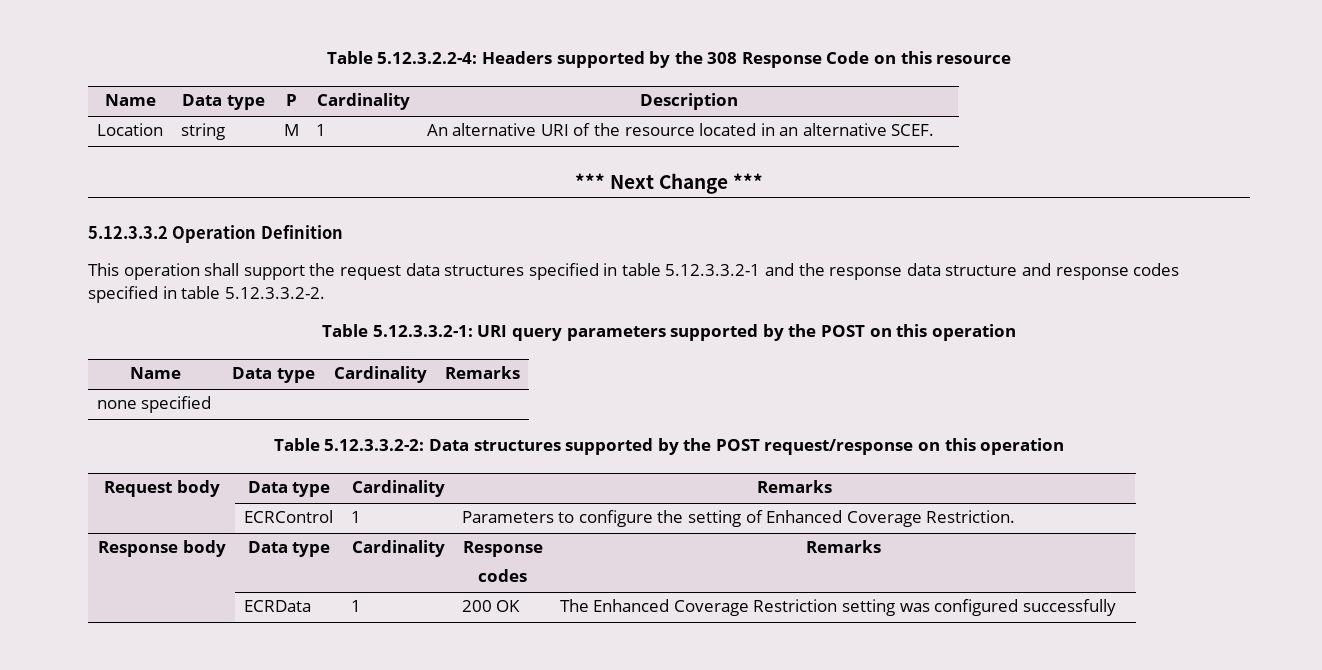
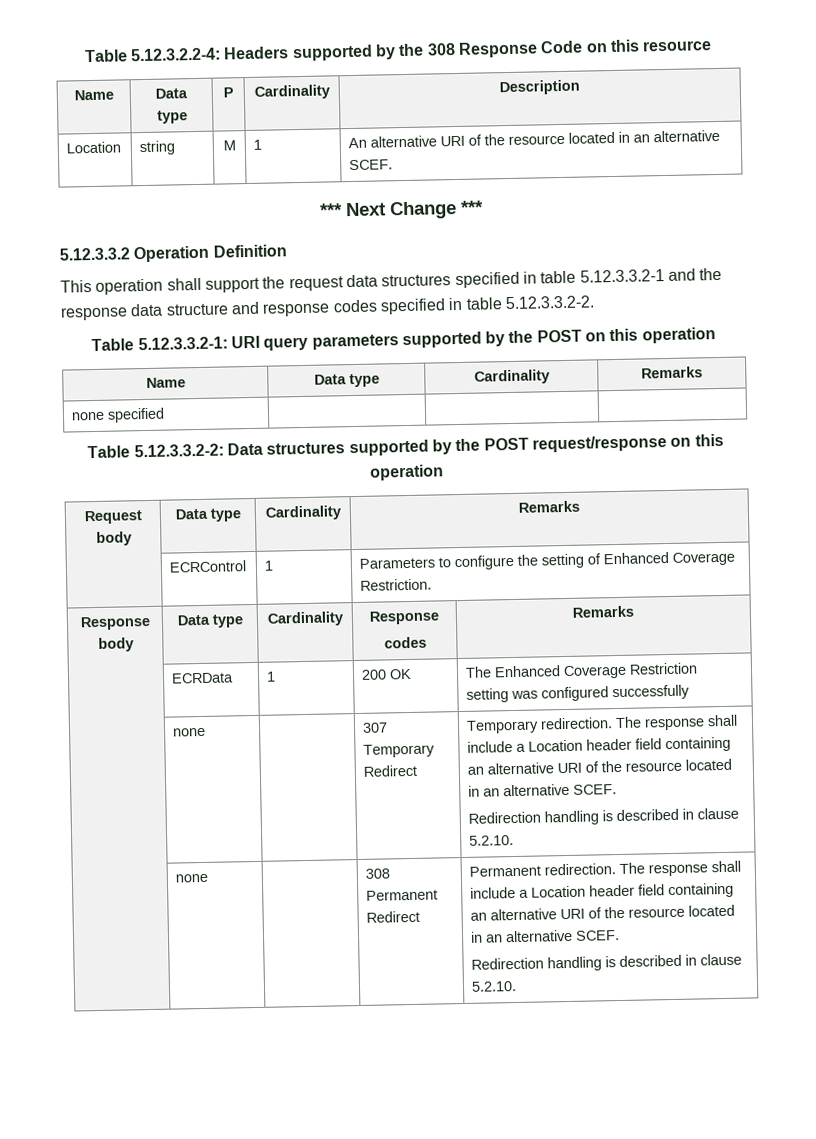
(1116, 607) none -> [173,727,207,737] [362,722,389,733] [363,743,436,758] [363,764,418,777] [466,714,739,734] [467,736,732,753] [467,758,733,775] [468,783,618,797] [468,807,740,826] [469,835,515,846] [175,873,209,883] [365,868,391,879] [366,889,439,901] [366,910,421,923] [469,860,742,877] [470,882,735,899] [470,904,736,921] [470,929,621,943] [471,953,743,972] [471,980,518,992] // | none | | 307 Temporary Redirect | Temporary redirection. The response shall include a Location header field containing an alternative URI of the resource located in an alternative SCEF. // Redirection handling is described in clause 5.2.10. // | none | | 308 Permanent Redirect | Permanent redirection. The response shall include a Location header field containing an alternative URI of the resource located in an alternative SCEF. // Redirection handling is described in clause 5.2.10.

